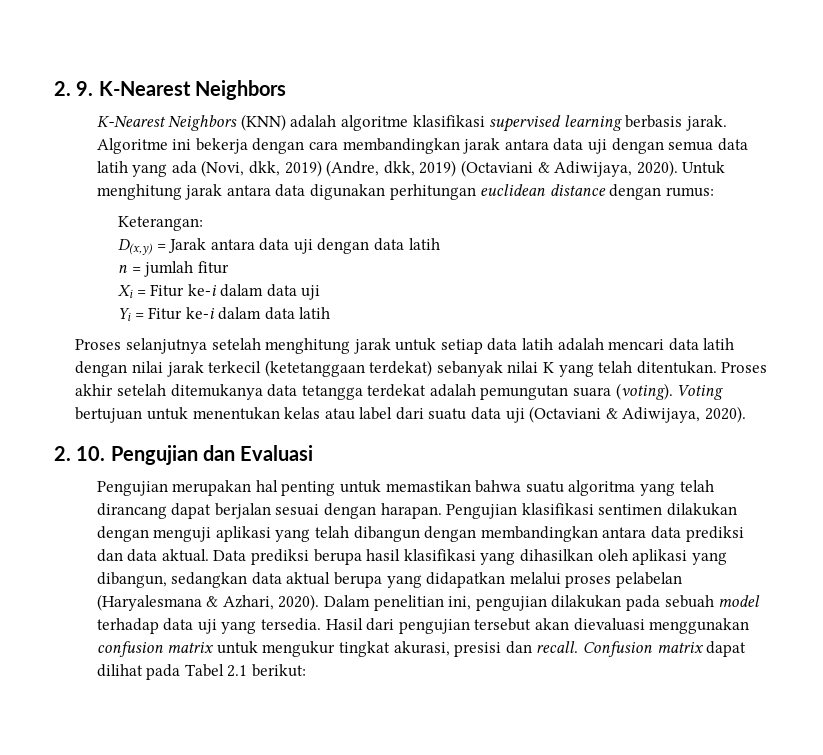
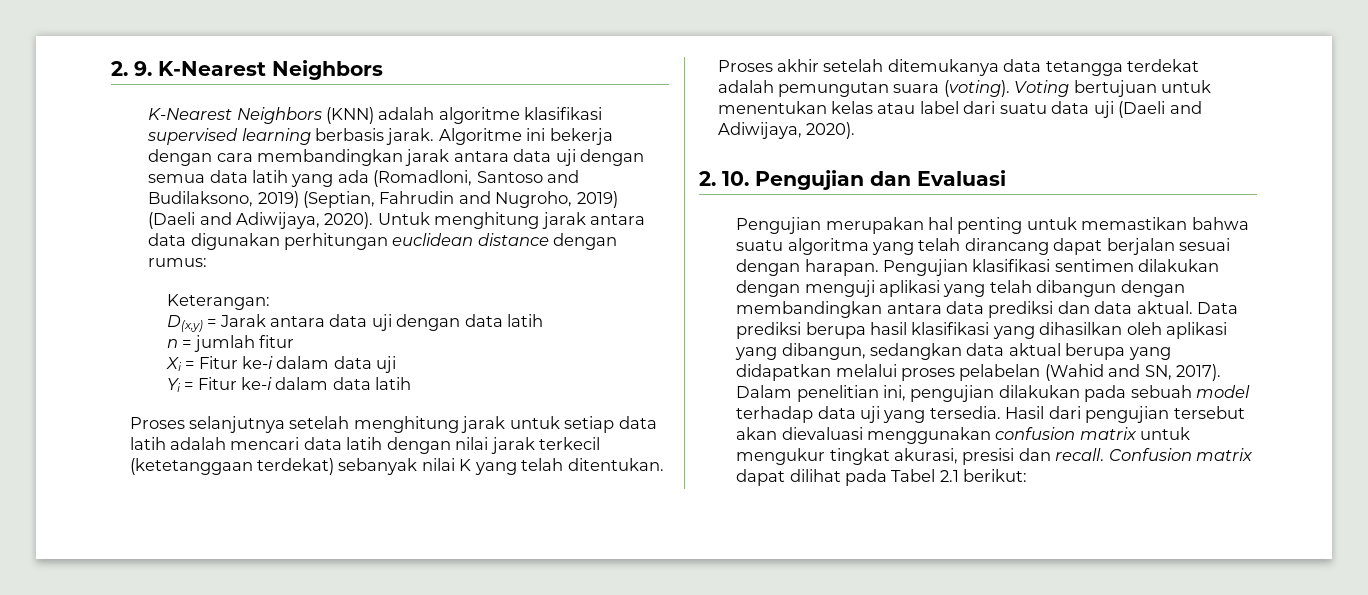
[201,160,550,177] (Novi, dkk, 2019) (Andre, dkk, 2019) (Octaviani & -> [373,170,580,187] [148,191,618,208] [148,212,232,229] (Romadloni, Santoso and Budilaksono, 2019) (Septian, Fahrudin and Nugroho, 2019) (Daeli and
[529,406,618,423] (Octaviani & -> [1118,101,1202,118] (Daeli and
[96,594,320,611] (Haryalesmana & Azhari, 2020). -> [1044,364,1222,381] (Wahid and SN, 2017).

